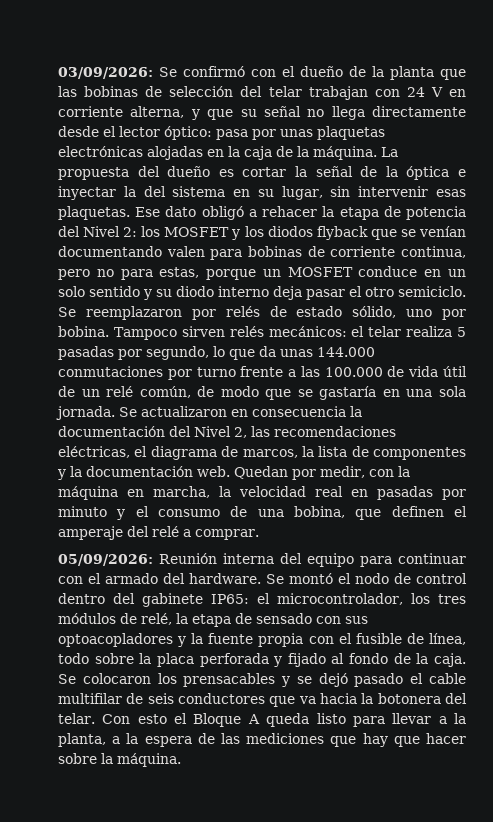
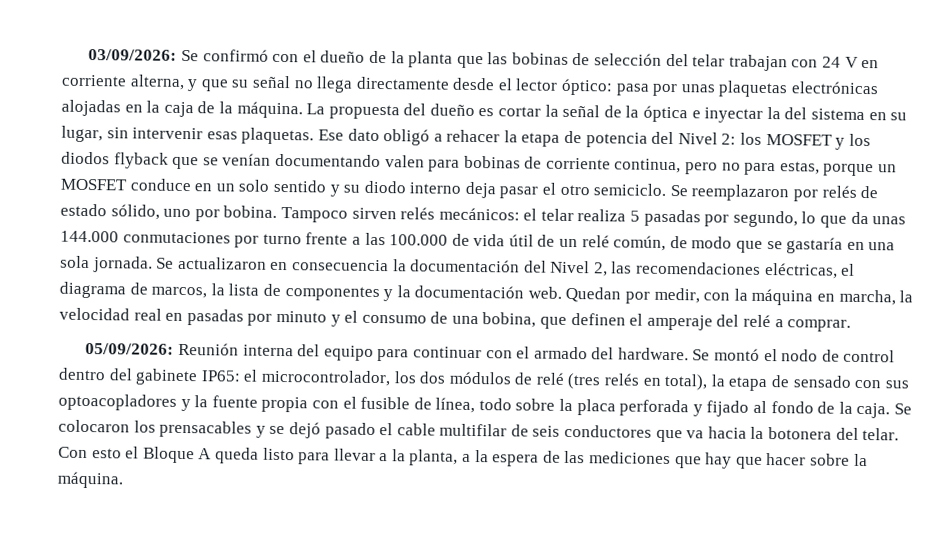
[438,594,466,604] tres -> [419,371,447,384] dos
[141,613,172,625] relé, -> [535,372,709,391] relé (tres relés en total),

